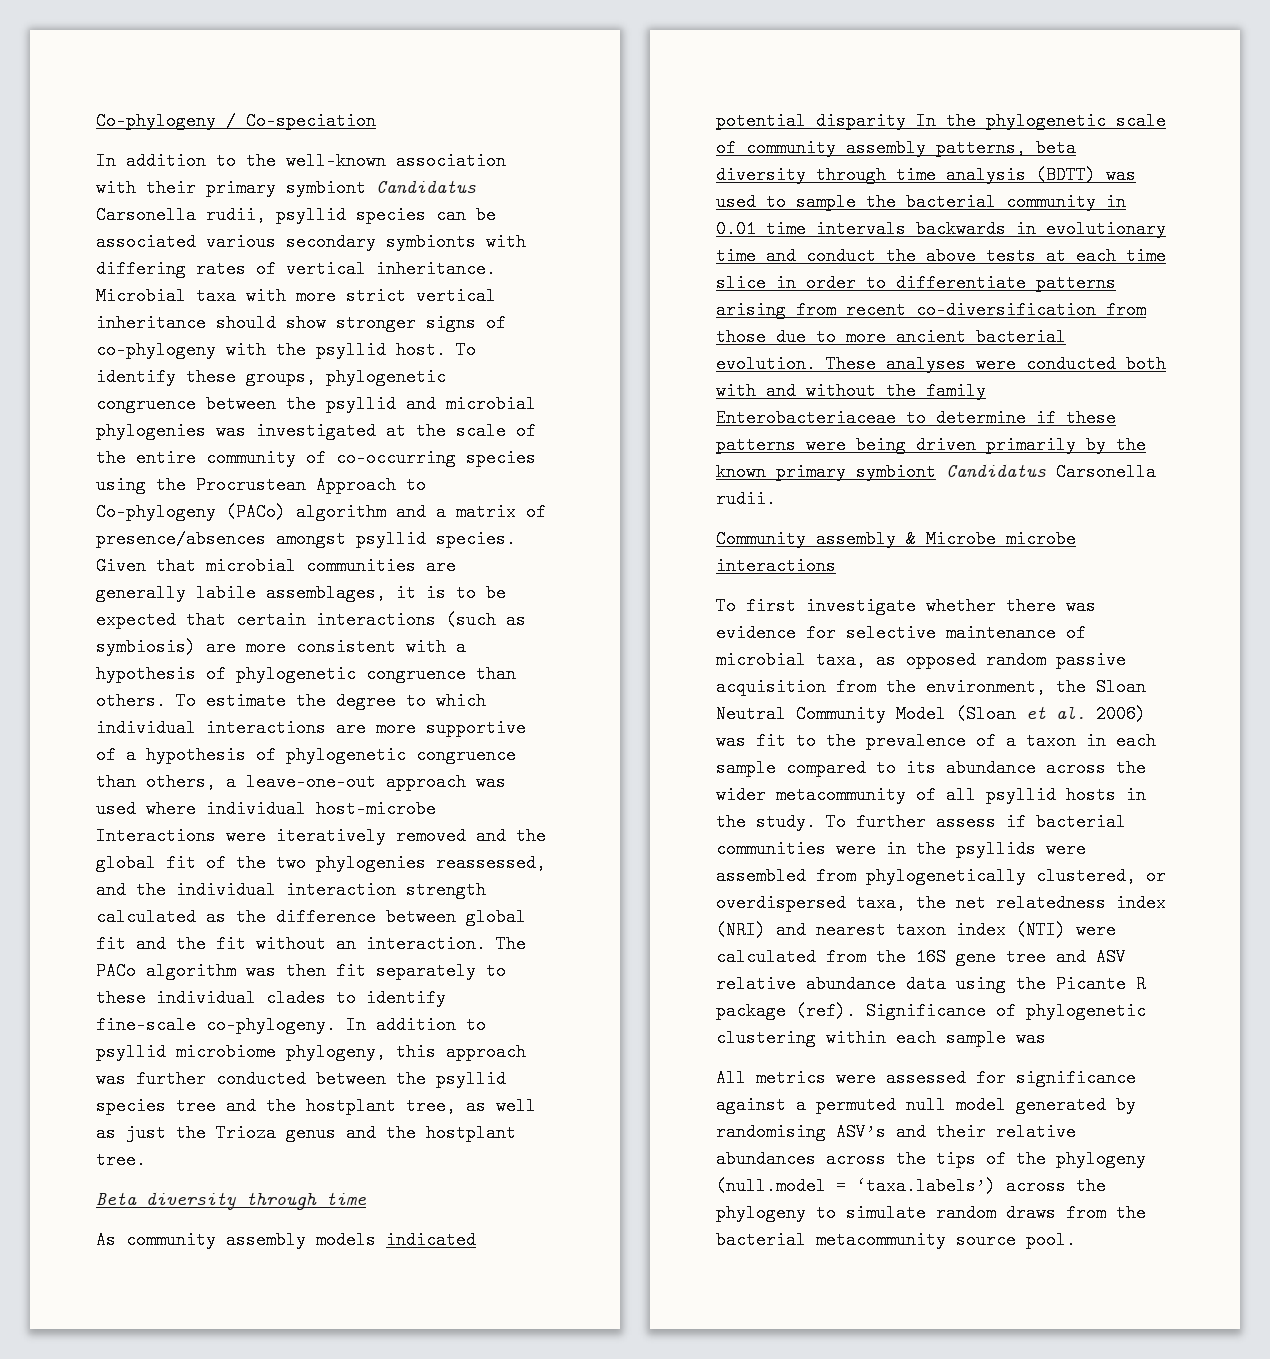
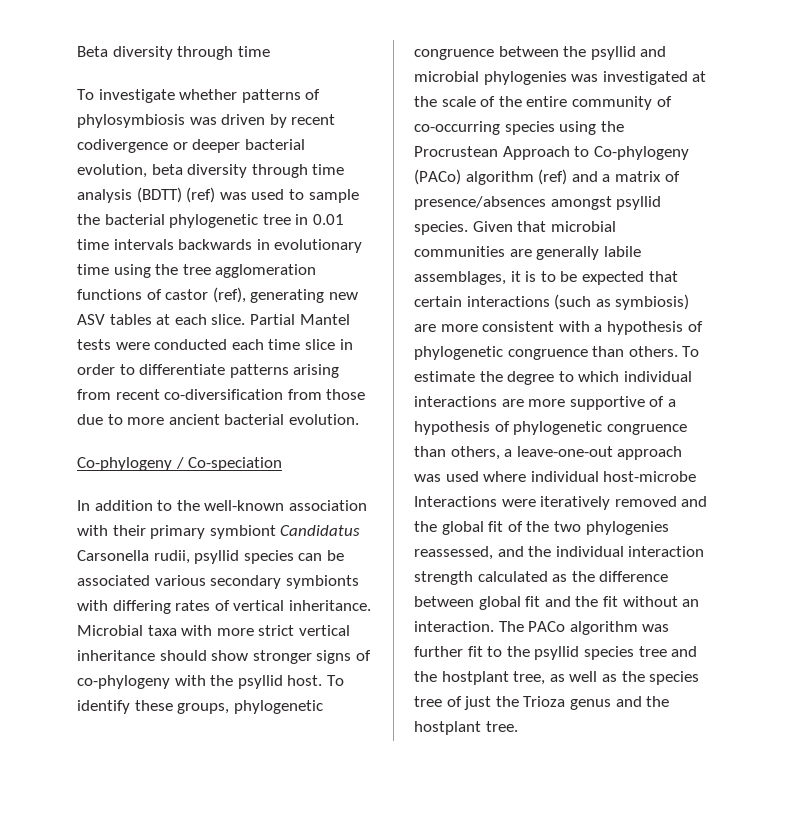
(96, 121) none -> [77,46,270,60] [77,89,321,103] [77,114,336,128] [77,139,305,153] [77,164,345,178] [77,187,359,203] [77,214,344,228] [77,239,363,253] [77,264,317,278] [77,287,358,303] [77,314,350,325] [77,339,353,350] [77,364,340,378] [77,389,366,400] [77,414,359,425] Beta diversity through time // To investigate whether patterns of phylosymbiosis was driven by recent codivergence or deeper bacterial evolution, beta diversity through time analysis (BDTT) (ref) was used to sample the bacterial phylogenetic tree in 0.01 time intervals backwards in evolutionary time using the tree agglomeration functions of castor (ref), generating new ASV tables at each slice. Partial Mantel tests were conducted each time slice in order to differentiate patterns arising from recent co-diversification from those due to more ancient bacterial evolution. //
(386, 512) none -> [538,169,568,185] (ref)
[286,962,506,980] [96,989,446,1007] [96,1016,486,1034] [96,1043,526,1061] [96,1070,386,1088] then fit separately to these individual clades to identify fine-scale co-phylogeny. In addition to psyllid microbiome phylogeny, this approach was further conducted between -> [414,646,503,657] further fit to
(116, 1133) none -> [621,671,700,685] [414,696,462,707] the species tree of
[96,1192,367,1210] [96,1231,476,1249] [716,112,1166,130] [716,139,1076,157] [716,166,1136,184] [716,193,1126,211] [716,220,1166,238] [716,247,1166,265] [716,274,1116,292] [716,301,1146,319] [716,328,1066,346] [716,355,1166,373] [716,382,986,400] [716,409,1116,427] [716,436,1146,454] [716,463,1156,481] [716,490,776,508] [716,530,1076,548] [716,557,836,575] [716,597,1096,615] [716,624,1086,642] [716,651,1126,669] [716,678,1146,696] [716,705,1146,723] [716,732,1156,750] [716,759,1146,777] [716,786,1146,804] [716,813,1126,831] [716,840,1086,858] [716,867,1166,885] [716,894,1166,912] [716,921,1116,939] [716,948,1126,966] [716,975,1146,993] [716,1002,1146,1020] [716,1029,1046,1047] [716,1069,1136,1087] [716,1096,1136,1114] [716,1123,1076,1141] [716,1150,1146,1168] [716,1177,1106,1195] [716,1204,1146,1222] [716,1231,1076,1249] // Beta diversity through time // As community assembly models indicated potential disparity In the phylogenetic scale of community assembly patterns, beta diversity through time analysis (BDTT) was used to sample the bacterial community in 0.01 time intervals backwards in evolutionary time and conduct the above tests at each time slice in order to differentiate patterns arising from recent co-diversification from those due to more ancient bacterial evolution. These analyses were conducted both with and without the family Enterobacteriaceae to determine if these patterns were being driven primarily by the known primary symbiont Candidatus Carsonella rudii. // Community assembly & Microbe microbe interactions // To first investigate whether there was evidence for selective maintenance of microbial taxa, as opposed random passive acquisition from the environment, the Sloan Neutral Community Model (Sloan et al. 2006) was fit to the prevalence of a taxon in each sample compared to its abundance across the wider metacommunity of all psyllid hosts in the study. To further assess if bacterial communities were in the psyllids were assembled from phylogenetically clustered, or overdispersed taxa, the net relatedness index (NRI) and nearest taxon index (NTI) were calculated from the 16S gene tree and ASV relative abundance data using the Picante R package (ref). Significance of phylogenetic clustering within each sample was // All metrics were assessed for significance against a permuted null model generated by randomising ASV’s and their relative abundances across the tips of the phylogeny (null.model = ‘taxa.labels’) across the phylogeny to simulate random draws from the bacterial metacommunity source pool. -> (518, 726) none

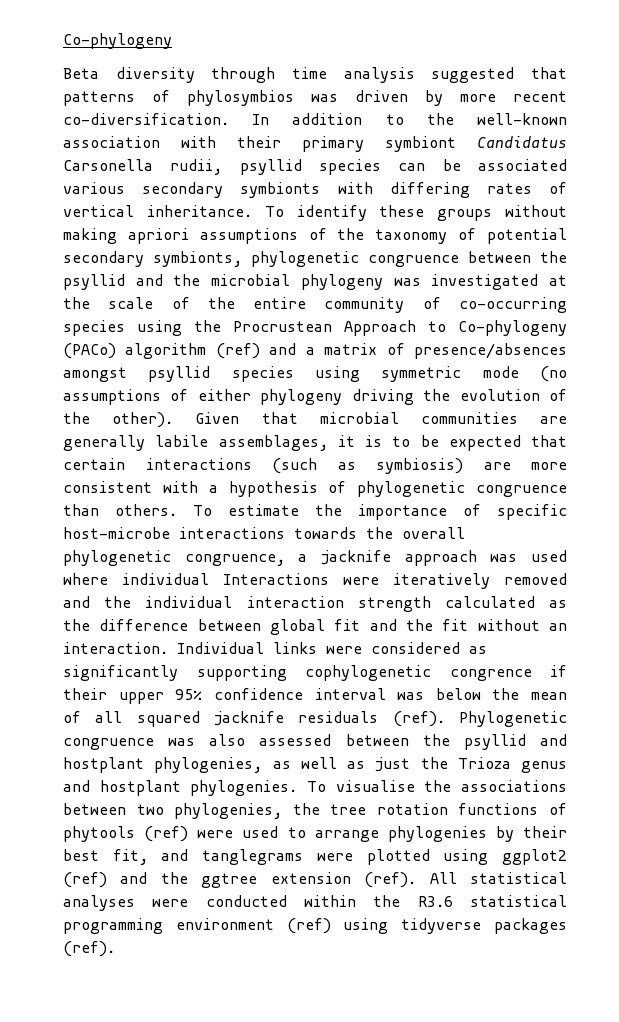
(77, 51) none -> [63,33,172,49] Co-phylogeny //
[77,89,238,103] // To investigate whether -> [343,67,567,83] analysis suggested that
[77,114,185,128] phylosymbiosis -> [187,90,294,106] phylosymbios
[291,114,336,125] [77,139,305,153] [77,164,345,178] [77,187,359,203] [77,214,344,228] [77,239,363,253] [77,264,317,278] [77,287,358,303] [77,314,350,325] [77,339,353,350] [77,364,340,378] [77,389,366,400] [77,414,359,425] [77,457,283,471] recent codivergence or deeper bacterial evolution, beta diversity through time analysis (BDTT) (ref) was used to sample the bacterial phylogenetic tree in 0.01 time intervals backwards in evolutionary time using the tree agglomeration functions of castor (ref), generating new ASV tables at each slice. Partial Mantel tests were conducted each time slice in order to differentiate patterns arising from recent co-diversification from those due to more ancient bacterial evolution. // Co-phylogeny / Co-speciation // -> [460,91,567,102] [63,113,229,125] more recent co-diversification.
[77,625,350,636] [77,650,371,664] [77,675,344,689] [77,700,230,714] Microbial taxa with more strict vertical inheritance should show stronger signs of co-phylogeny with the psyllid host. To identify these groups, -> [264,205,567,221] [63,228,567,244] [63,251,242,267] To identify these groups without making apriori assumptions of the taxonomy of potential secondary symbionts,
[414,71,567,85] microbial phylogenies -> [173,274,383,290] the microbial phylogeny
[414,221,468,235] species. -> [231,366,567,382] [63,389,567,405] [63,412,174,428] species using symmetric mode (no assumptions of either phylogeny driving the evolution of the other).
[507,371,692,385] [414,396,676,410] [414,421,687,435] [414,446,613,460] degree to which individual interactions are more supportive of a hypothesis of phylogenetic congruence than others, a leave-one-out -> [358,504,567,520] [63,527,465,539] [63,550,391,566] importance of specific host-microbe interactions towards the overall phylogenetic congruence, a jacknife
[603,471,697,482] host-microbe -> (209, 579) none
[441,521,669,535] [414,546,552,560] global fit of the two phylogenies reassessed, and the -> (132, 602) none
[498,621,670,635] [414,646,698,660] [414,671,700,685] [414,696,462,707] The PACo algorithm was further fit to the psyllid species tree and the hostplant tree, as well as the species tree of -> [177,642,487,654] [63,665,567,681] [63,688,567,704] [63,711,567,727] [63,734,568,750] [63,757,365,773] Individual links were considered as significantly supporting cophylogenetic congrence if their upper 95% confidence interval was below the mean of all squared jacknife residuals (ref). Phylogenetic congruence was also assessed between the psyllid and hostplant phylogenies, as well as
[646,696,670,707] [414,721,518,735] the hostplant tree. -> [99,780,567,796] [63,803,567,819] [63,826,567,842] [63,849,567,865] [63,872,567,888] [63,895,567,911] [63,918,567,934] [63,941,115,957] hostplant phylogenies. To visualise the associations between two phylogenies, the tree rotation functions of phytools (ref) were used to arrange phylogenies by their best fit, and tanglegrams were plotted using ggplot2 (ref) and the ggtree extension (ref). All statistical analyses were conducted within the R3.6 statistical programming environment (ref) using tidyverse packages (ref).

